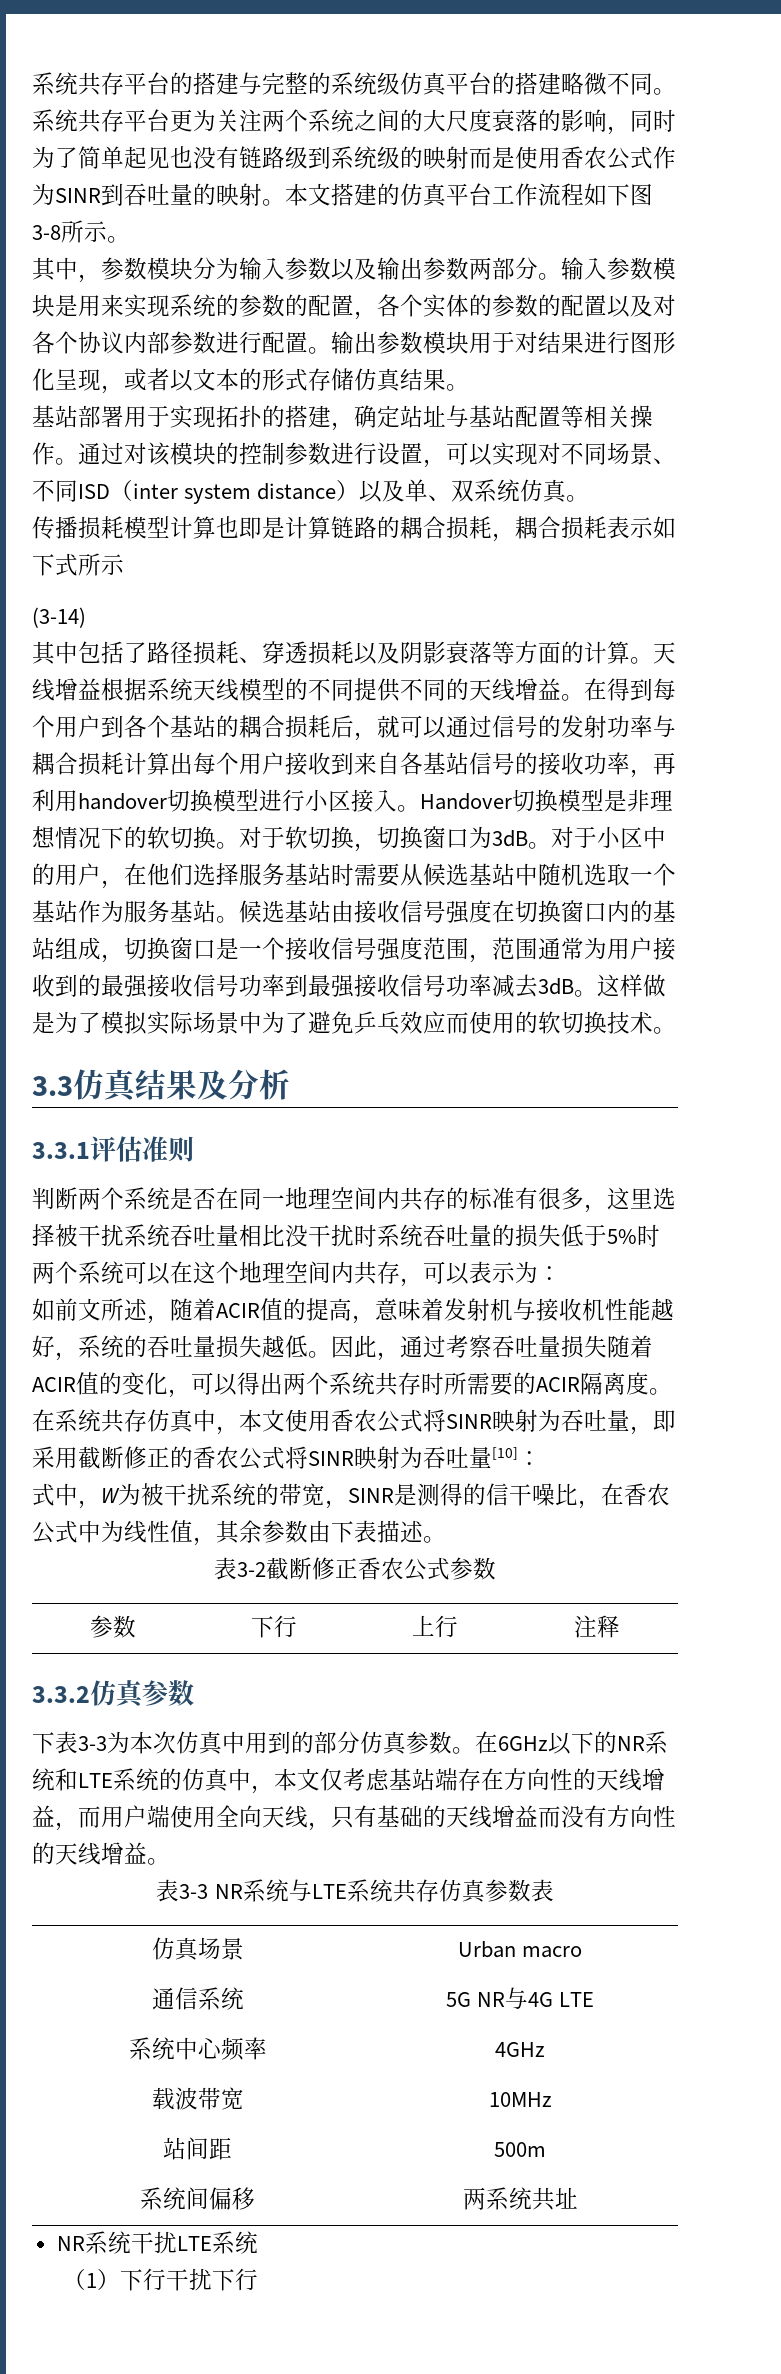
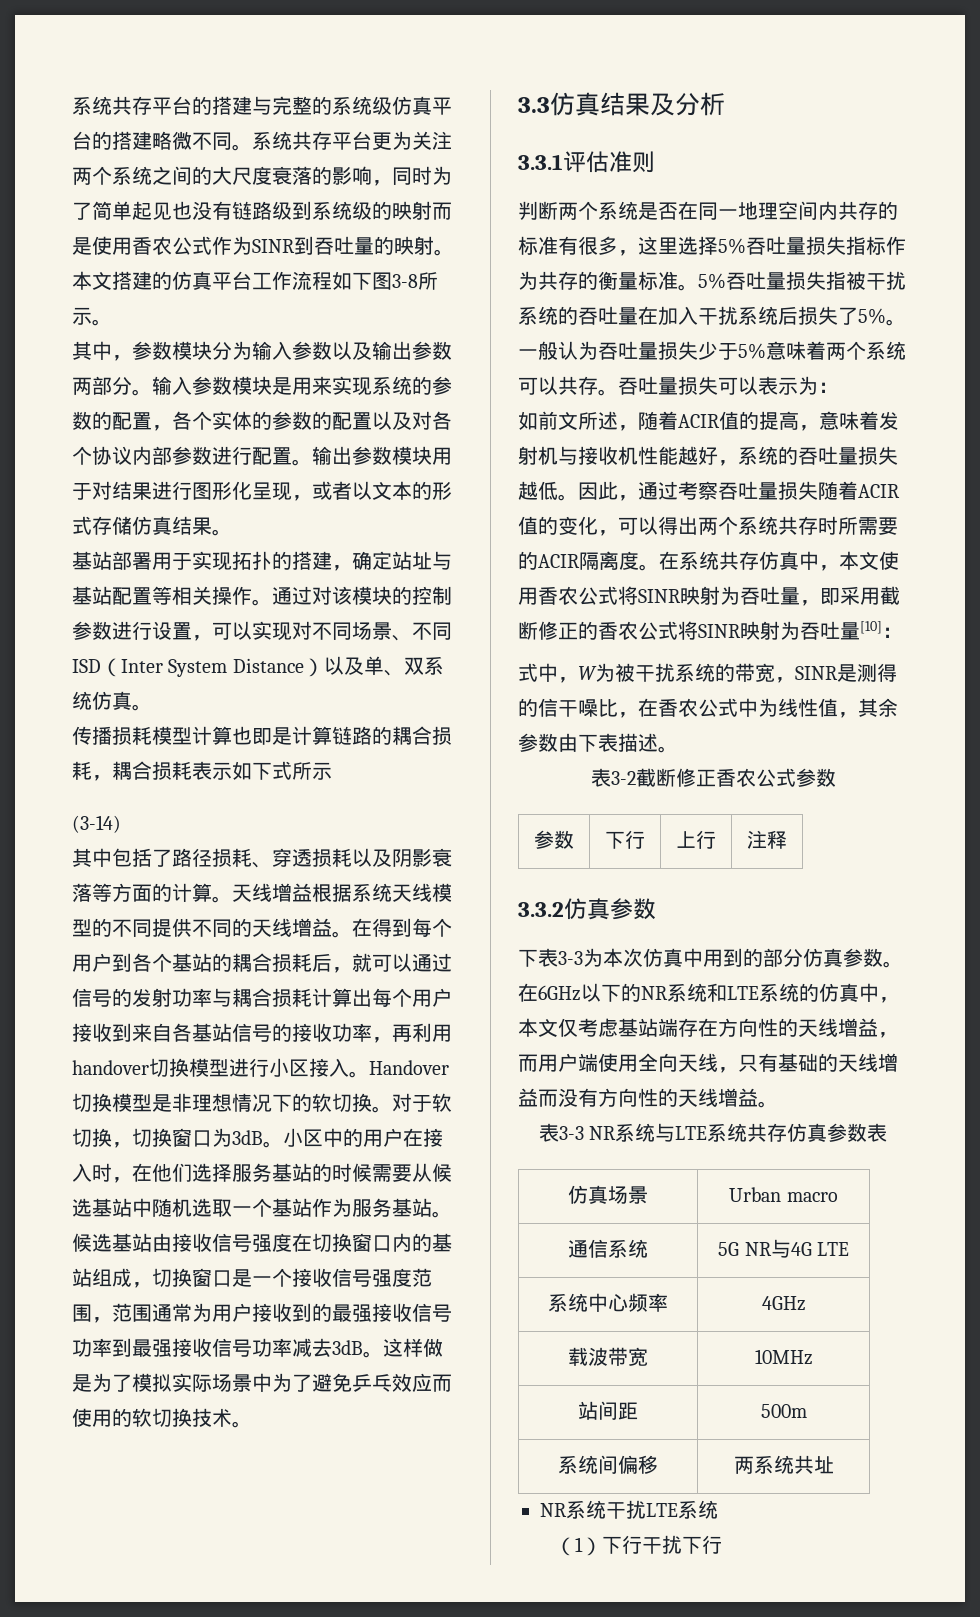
[133,483,337,504] inter system distance -> [121,658,304,677] Inter System Distance
[551,826,597,848] 对于 -> (283, 1144) none
(101, 874) none -> [403,1128,443,1147] [72,1163,112,1182] 在接入时
[331,863,354,886] 时 -> [312,1163,372,1182] 的时候
[55,1224,660,1247] [32,1261,423,1287] 被干扰系统吞吐量相比没干扰时系统吞吐量的损失低于5%时两个系统可以在这个地理空间内共存， -> [718,236,906,255] [518,271,906,291] [518,306,906,326] [518,341,906,360] [518,376,718,396] 5%吞吐量损失指标作为共存的衡量标准。5%吞吐量损失指被干扰系统的吞吐量在加入干扰系统后损失了5%。一般认为吞吐量损失少于5%意味着两个系统可以共存。吞吐量损失

